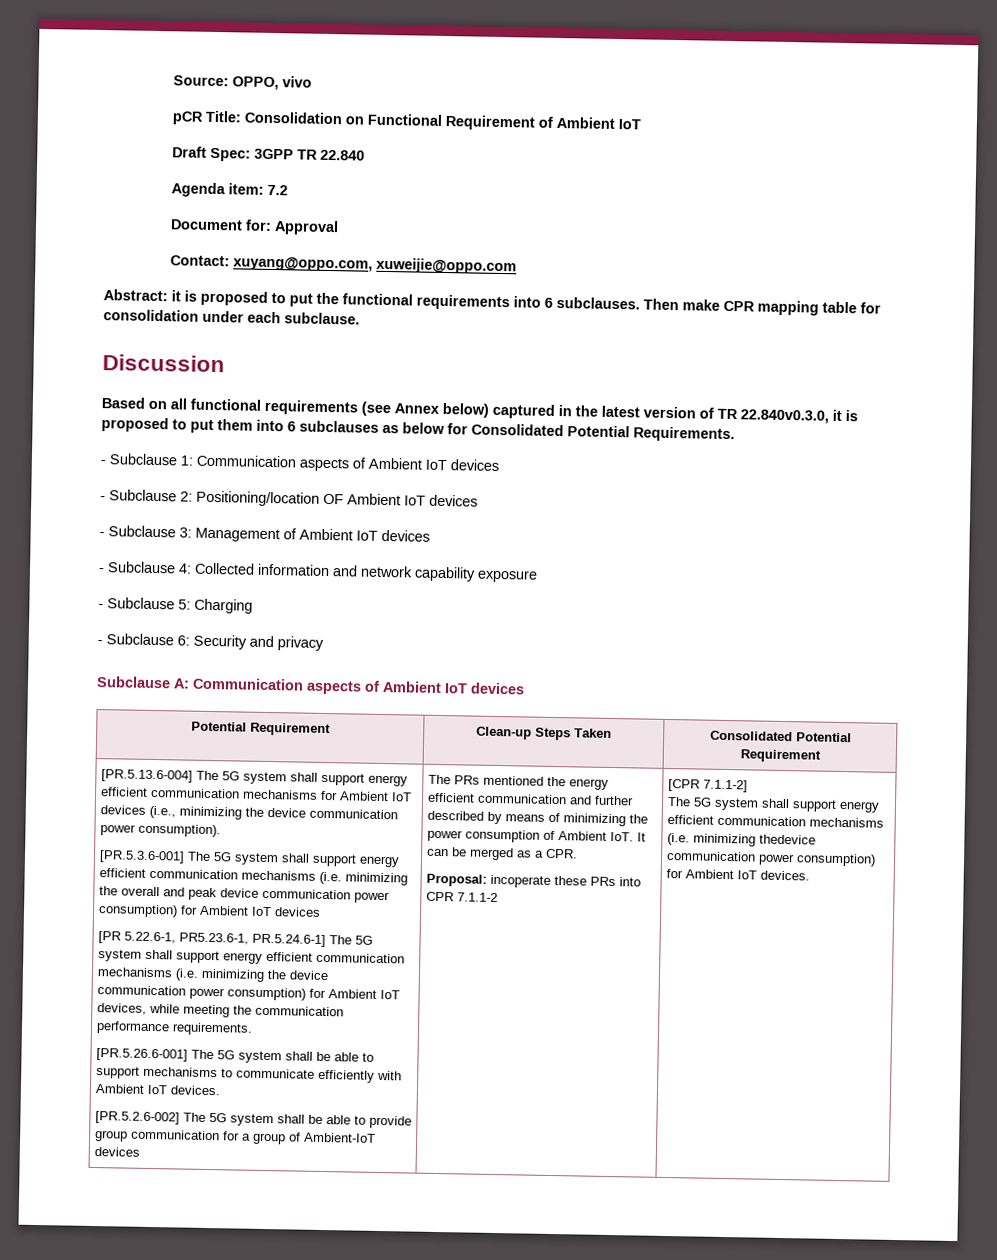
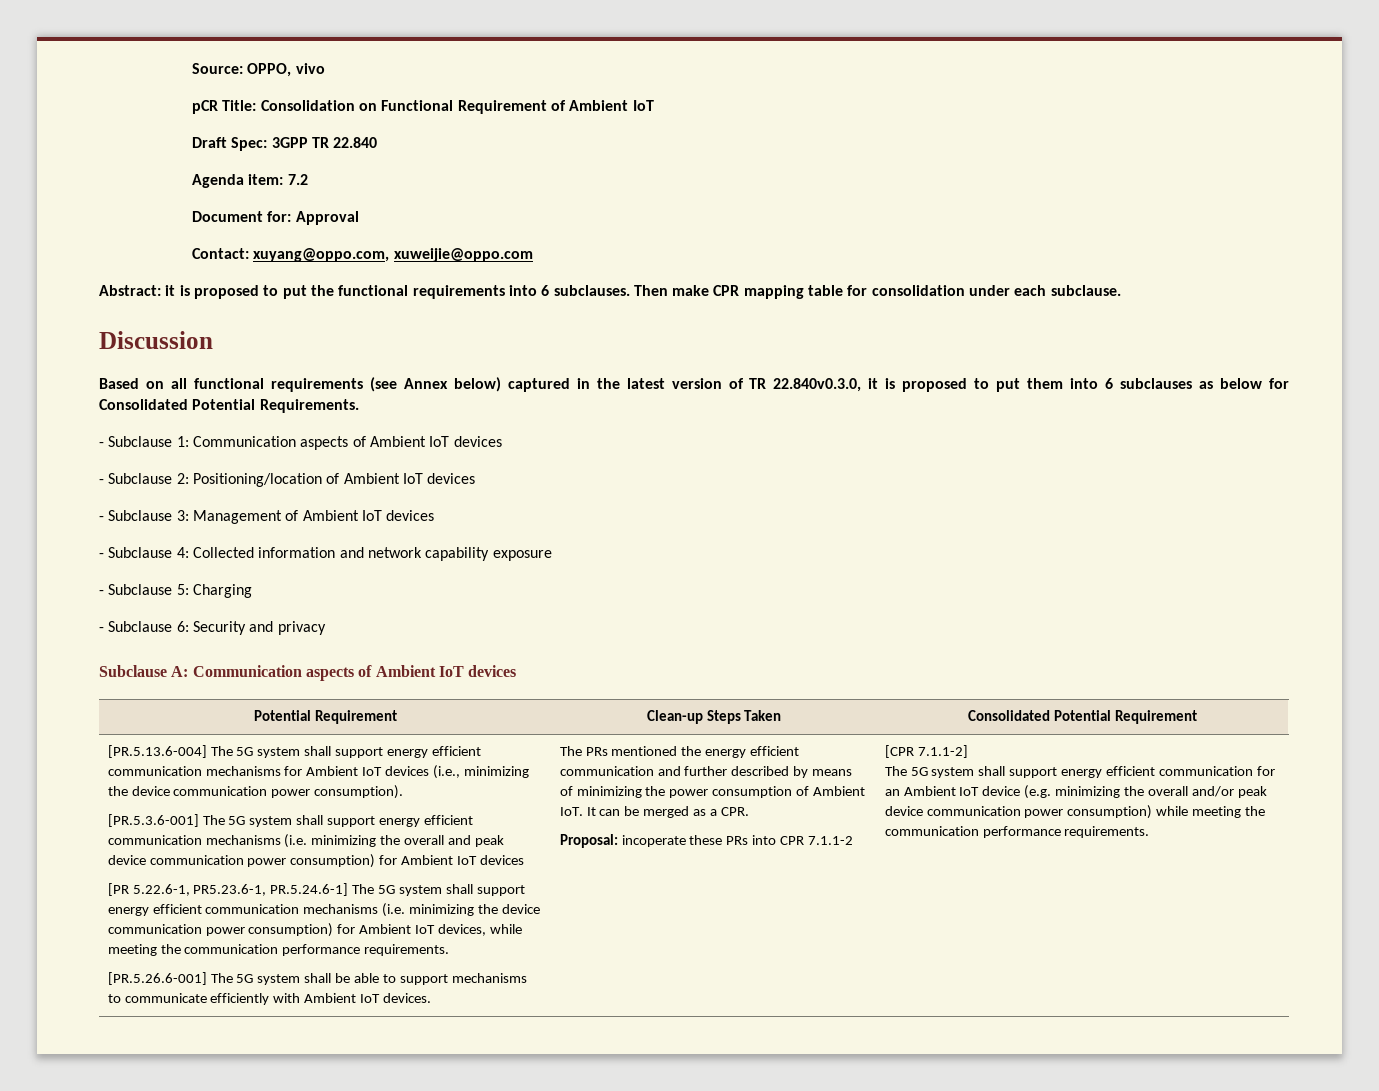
[323,493,344,505] OF -> [326,473,340,484] of
[94,1111,412,1129] [94,1129,376,1145] [93,1147,140,1157] // [PR.5.2.6-002] The 5G system shall be able to provide group communication for a group of Ambient-IoT devices -> (432, 998) none
[808,817,884,828] [666,832,816,847] [666,850,876,867] [665,868,810,881] mechanisms (i.e. minimizing thedevice communication power consumption) for Ambient IoT devices. -> [1256,766,1275,776] [884,785,1267,799] [884,805,1266,819] [884,826,1150,838] for an Ambient IoT device (e.g. minimizing the overall and/or peak device communication power consumption) while meeting the communication performance requirements.

